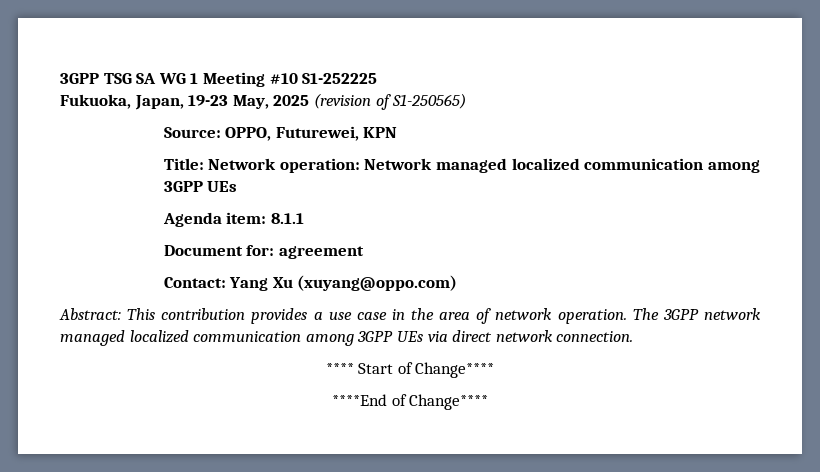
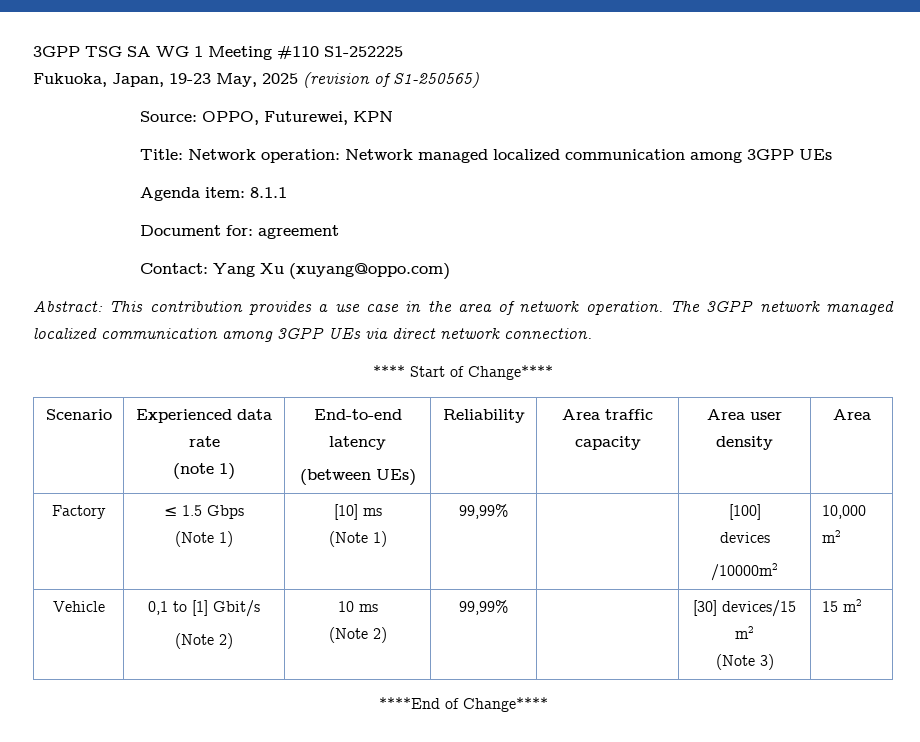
[269,73,298,84] #10 -> [277,45,319,60] #110
(495, 370) none -> [45,409,112,420] [136,409,272,423] [188,436,220,447] [173,463,235,480] [313,409,402,420] [329,436,386,450] [299,469,416,486] [442,409,525,423] [562,409,653,420] [574,436,641,450] [707,409,782,420] [716,436,773,450] [832,409,871,420] [51,505,106,519] [164,505,244,519] [175,531,233,547] [333,504,382,520] [328,531,387,547] [459,504,508,519] [728,504,761,520] [719,532,770,543] [711,563,779,581] [821,505,866,519] [821,530,841,543] [52,601,105,612] [148,600,260,617] [175,633,233,649] [337,601,378,612] [328,627,387,643] [459,600,508,615] [693,600,796,617] [735,626,754,639] [715,654,774,670] [821,599,862,612] // Scenario | Experienced data rate // (note 1) | End-to-end latency // (between UEs) | Reliability | Area traffic capacity | Area user density | Area // Factory | ≤ 1.5 Gbps // (Note 1) | [10] ms // (Note 1) | 99,99% | | [100] // devices // /10000m2 | 10,000 m2 // Vehicle | 0,1 to [1] Gbit/s // (Note 2) | 10 ms // (Note 2) | 99,99% | | [30] devices/15 m2 // (Note 3) | 15 m2

